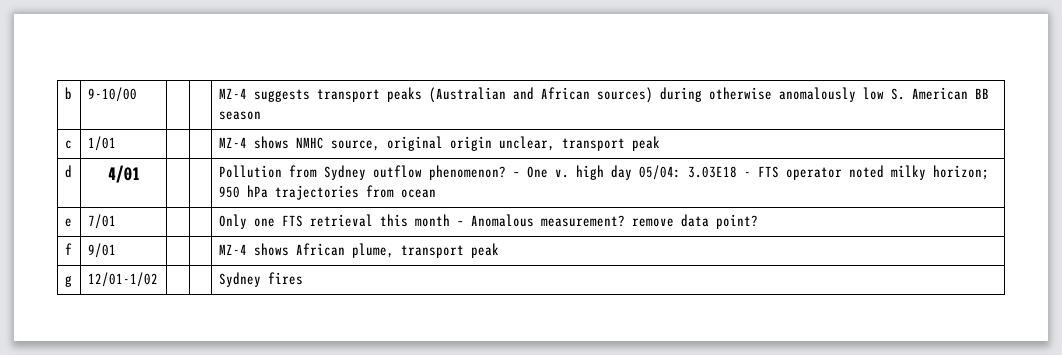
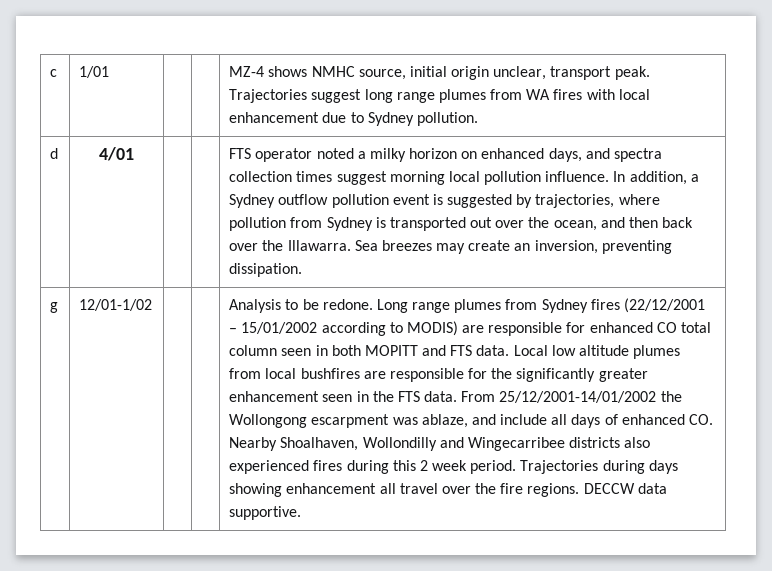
[64,87,72,100] [87,87,137,102] [218,87,989,103] [218,111,261,120] b | 9-10/00 | | | MZ-4 suggests transport peaks (Australian and African sources) during otherwise anomalously low S. American BB season // -> (50, 73) none
[386,136,443,151] original -> [409,66,447,77] initial
[631,136,660,151] [64,165,72,178] [107,165,140,183] [218,165,989,180] [218,185,436,200] [64,218,72,227] [87,214,116,229] [218,214,758,229] [64,243,72,255] [87,243,116,258] [218,243,499,258] [64,275,72,287] [87,272,158,287] [218,272,303,287] peak // d | 4/01 | | | Pollution from Sydney outflow phenomenon? – One v. high day 05/04: 3.03E18 - FTS operator noted milky horizon; 950 hPa trajectories from ocean // e | 7/01 | | | Only one FTS retrieval this month – Anomalous measurement? remove data point? // f | 9/01 | | | MZ-4 shows African plume, transport peak // g | 12/01-1/02 | | | Sydney fires -> [614,66,650,80] [229,89,650,103] [229,112,478,126] [50,148,59,159] [99,147,134,161] [229,148,663,162] [229,171,699,185] [229,194,660,208] [229,217,694,231] [229,240,672,254] [229,263,303,277] [50,302,59,313] [79,299,153,311] [229,298,706,313] [229,321,712,336] [229,345,681,359] [229,368,648,382] [229,391,682,403] [229,414,714,428] [229,437,651,451] [229,460,678,474] [229,483,667,497] [229,506,302,520] peak. Trajectories suggest long range plumes from WA fires with local enhancement due to Sydney pollution. // d | 4/01 | | | FTS operator noted a milky horizon on enhanced days, and spectra collection times suggest morning local pollution influence. In addition, a Sydney outflow pollution event is suggested by trajectories, where pollution from Sydney is transported out over the ocean, and then back over the Illawarra. Sea breezes may create an inversion, preventing dissipation. // g | 12/01-1/02 | | | Analysis to be redone. Long range plumes from Sydney fires (22/12/2001 – 15/01/2002 according to MODIS) are responsible for enhanced CO total column seen in both MOPITT and FTS data. Local low altitude plumes from local bushfires are responsible for the significantly greater enhancement seen in the FTS data. From 25/12/2001-14/01/2002 the Wollongong escarpment was ablaze, and include all days of enhanced CO. Nearby Shoalhaven, Wollondilly and Wingecarribee districts also experienced fires during this 2 week period. Trajectories during days showing enhancement all travel over the fire regions. DECCW data supportive.

